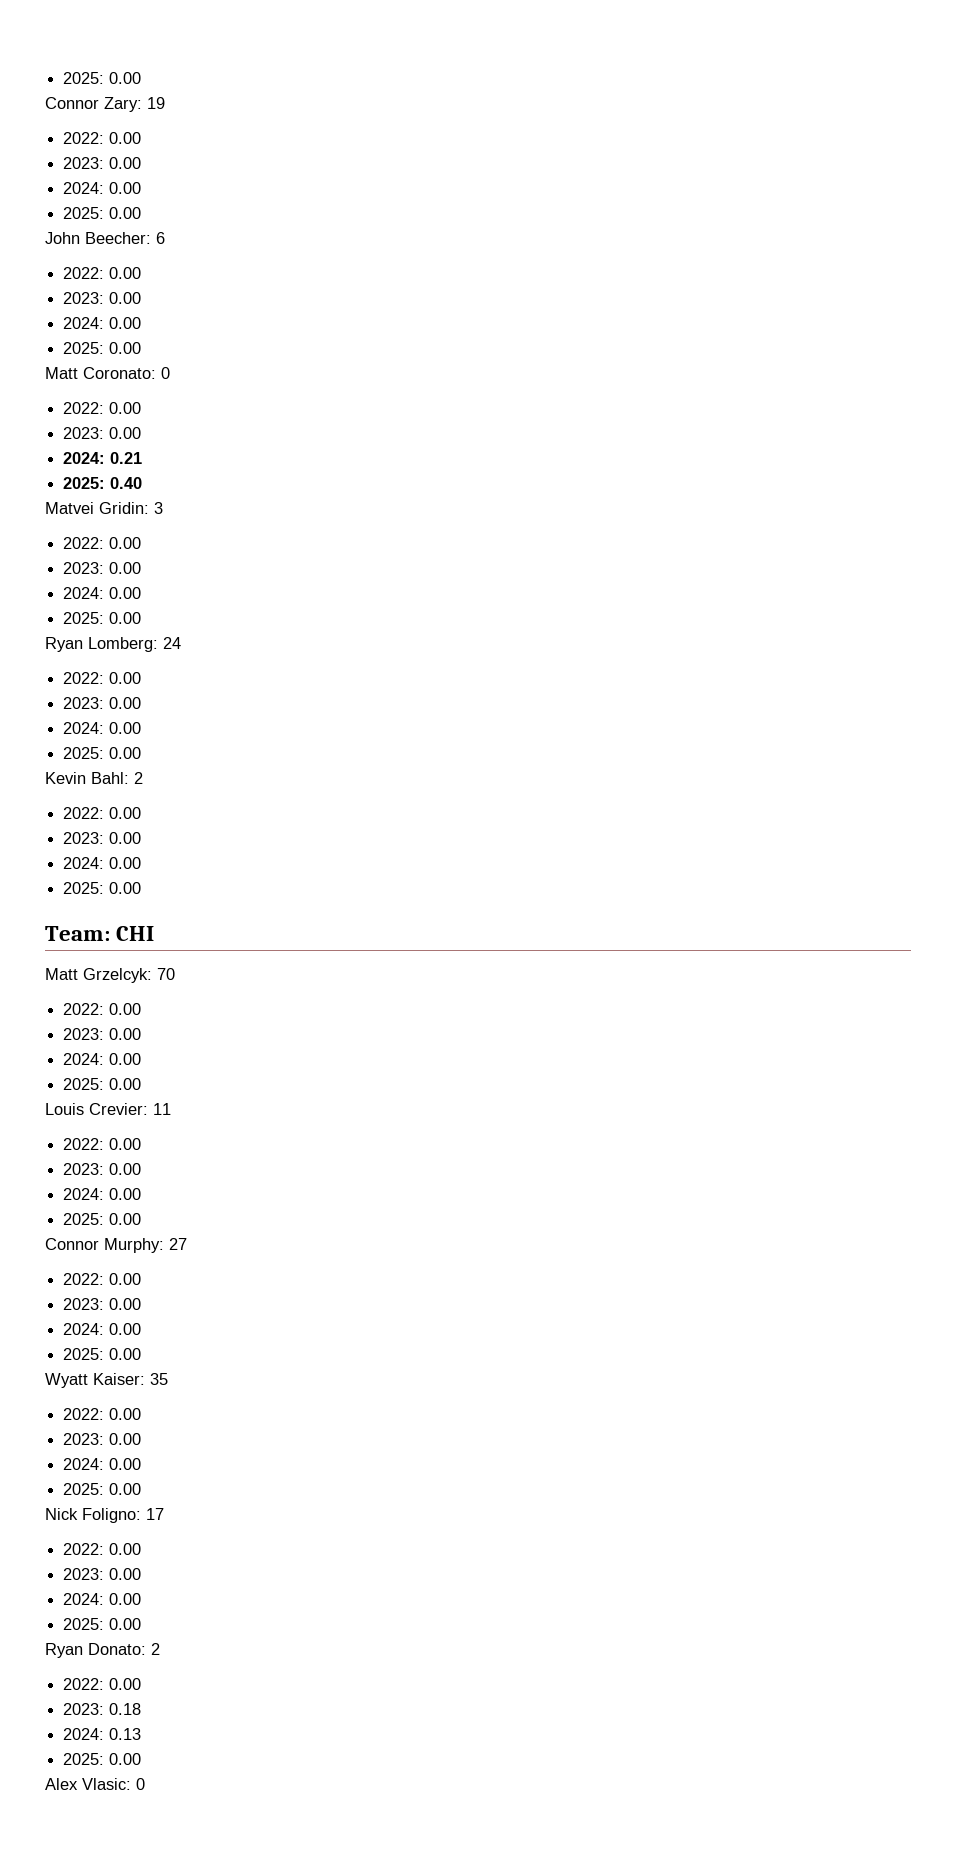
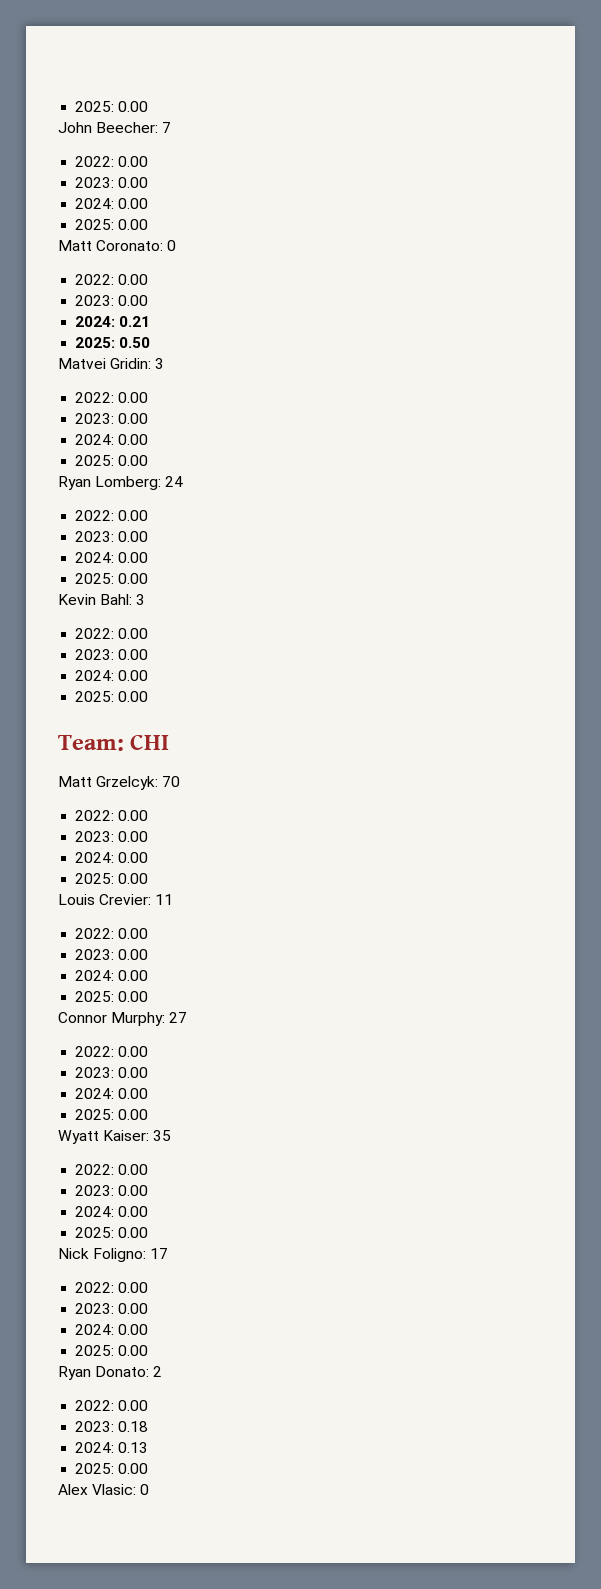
[63,72,142,84] [45,97,165,112] [63,132,142,144] [63,157,142,169] [63,182,142,194] [63,207,142,219] 2025: 0.00 // Connor Zary: 19 // 2022: 0.00 // 2023: 0.00 // 2024: 0.00 // 2025: 0.00 -> [75,101,149,112] 2025: 0.00
[156,232,165,244] 6 -> [162,122,172,133] 7
[110,477,143,489] 0.40 -> [119,337,151,348] 0.50
[134,772,143,784] 2 -> [136,594,146,605] 3

